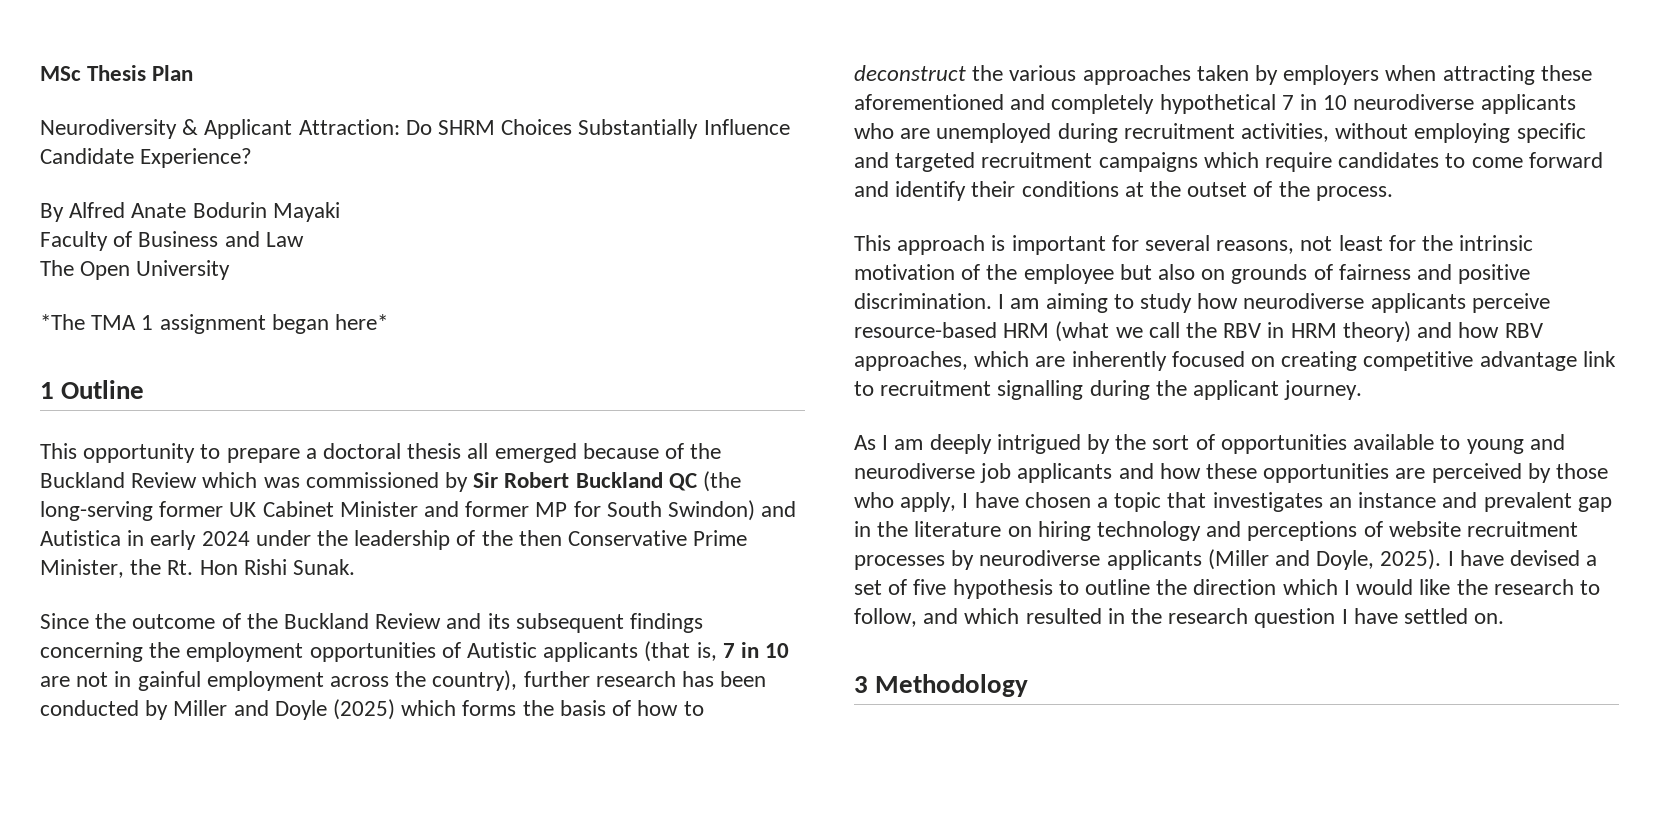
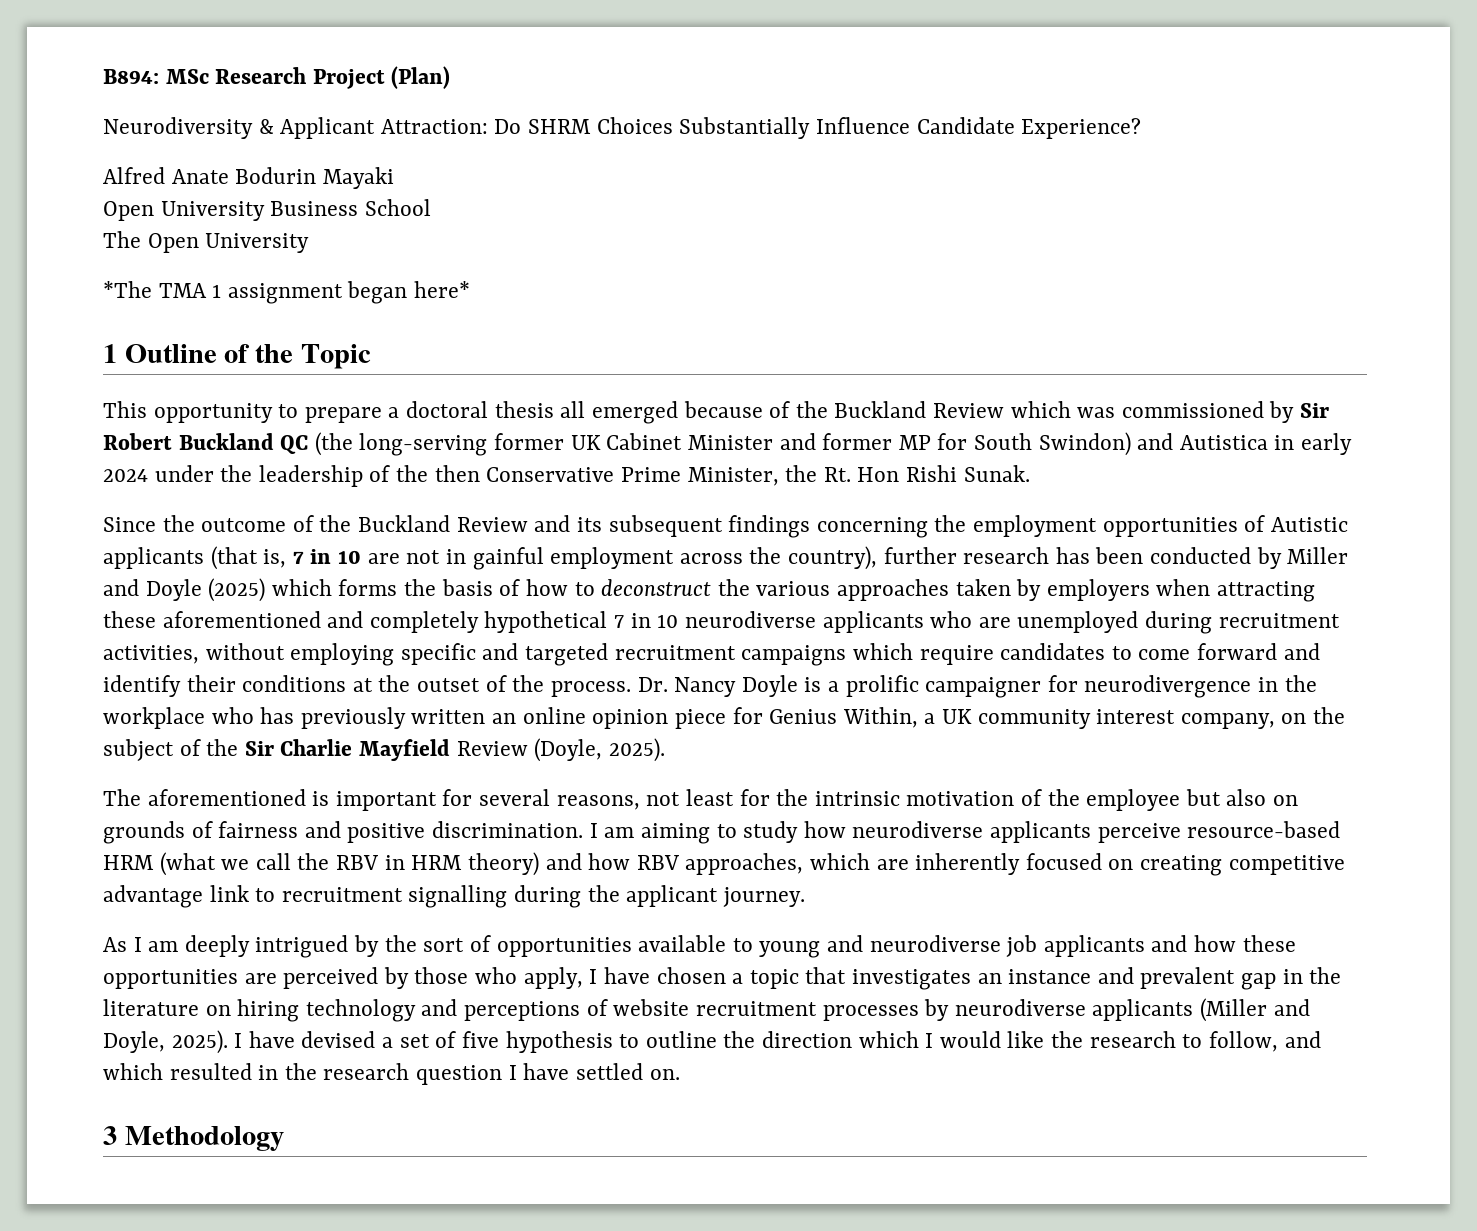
[40,65,194,81] MSc Thesis Plan -> [103,66,451,89] B894: MSc Research Project (Plan)
[40,203,64,222] By -> (1142, 128) none
[40,231,304,251] Faculty of Business and Law -> [103,199,431,221] Open University Business School
(145, 389) none -> [224,344,371,369] of the Topic
[854,235,986,255] // This approach -> [637,675,1317,698] [103,707,1346,729] [103,738,665,762] [103,789,306,806] Dr. Nancy Doyle is a prolific campaigner for neurodivergence in the workplace who has previously written an online opinion piece for Genius Within, a UK community interest company, on the subject of the Sir Charlie Mayfield Review (Doyle, 2025). // The aforementioned

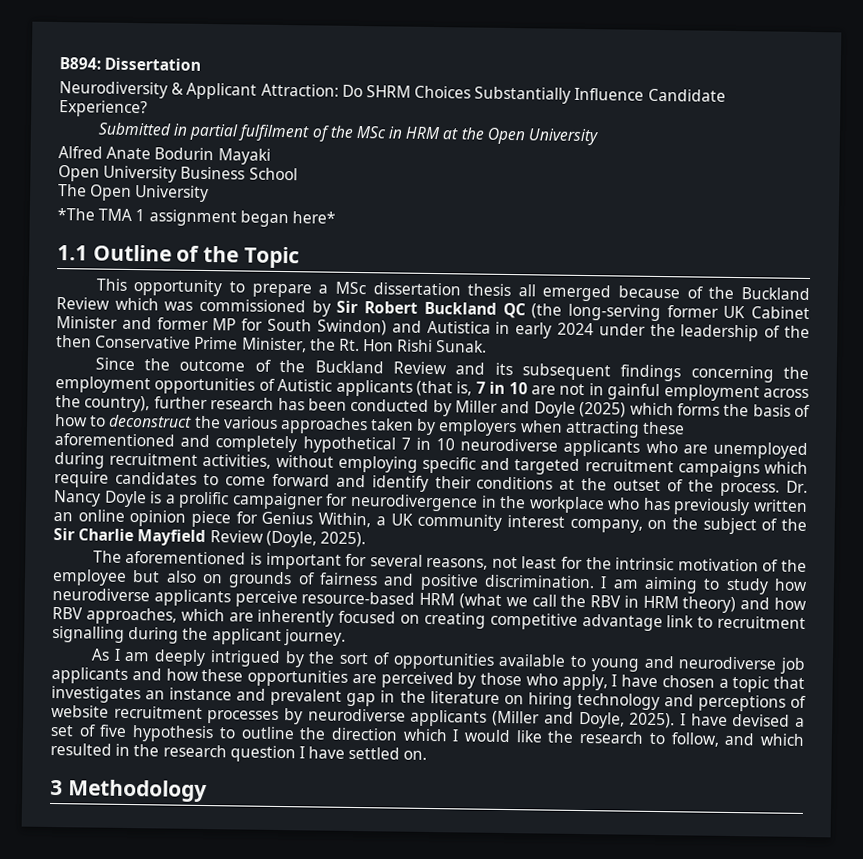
[165,66,451,89] MSc Research Project (Plan) -> [104,57,202,71] Dissertation
(1142, 128) none -> [97,122,598,146] // Submitted in partial fulfilment of the MSc in HRM at the Open University
[103,344,117,363] 1 -> [57,245,88,261] 1.1
[406,401,489,418] doctoral -> [334,281,461,296] MSc dissertation

